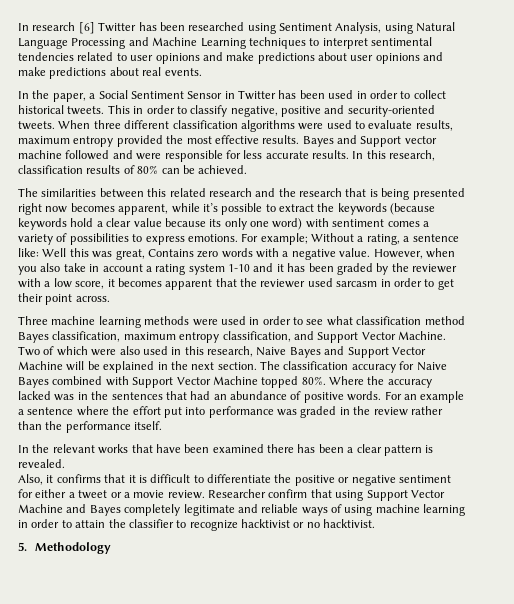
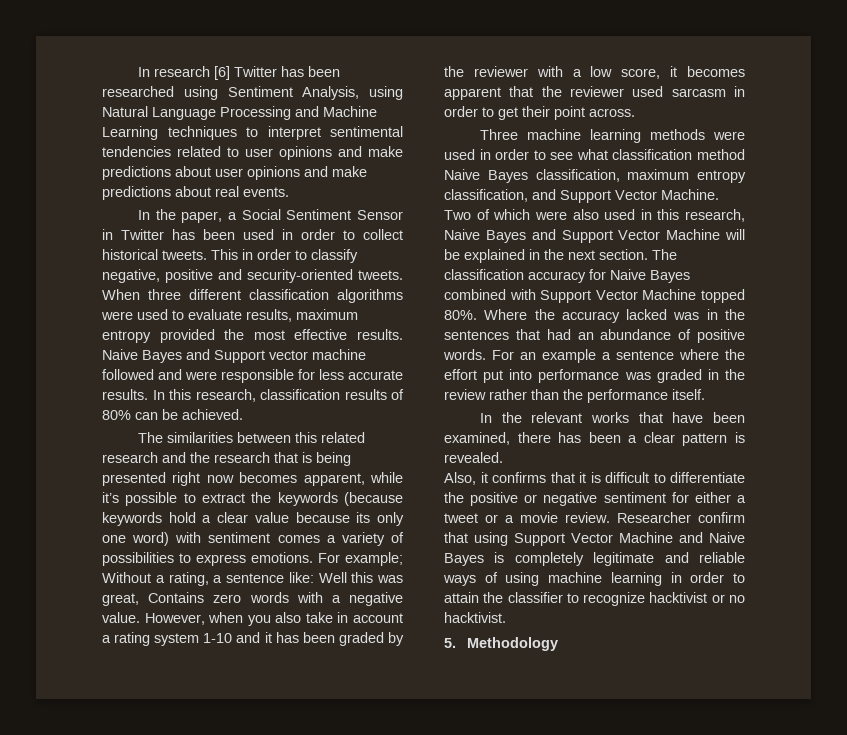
(300, 139) none -> [102,349,138,360] Naive
(465, 320) none -> [444,169,480,180] Naive
[212,444,264,453] examined -> [444,432,510,445] examined,
[89,505,121,516] Bayes -> [709,532,745,543] [444,552,505,566] Naive Bayes is

